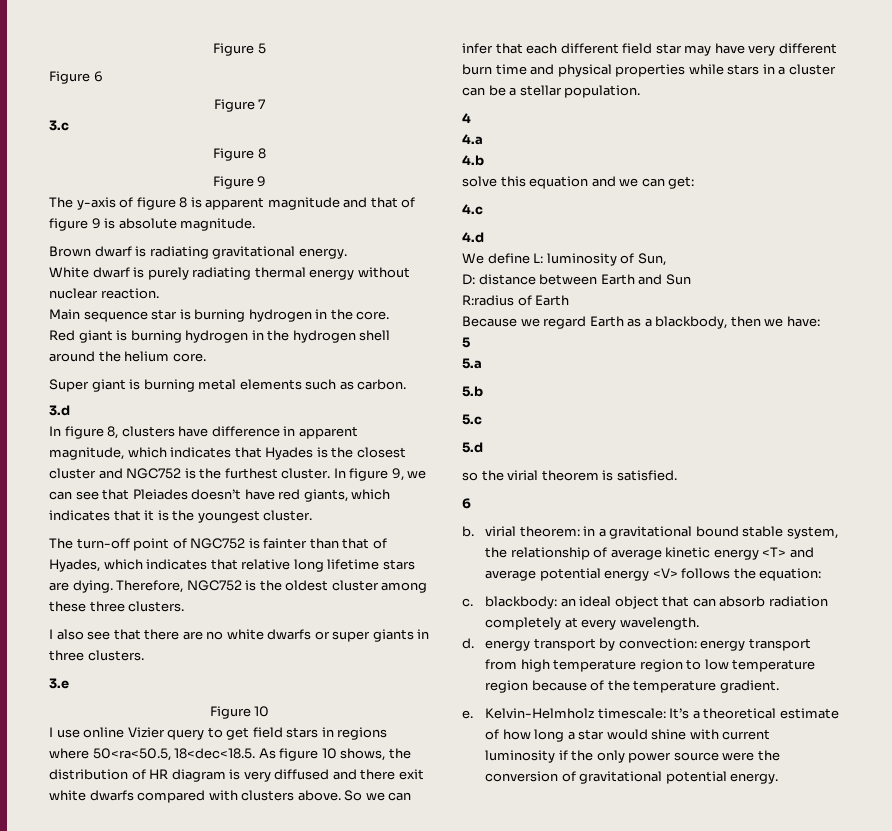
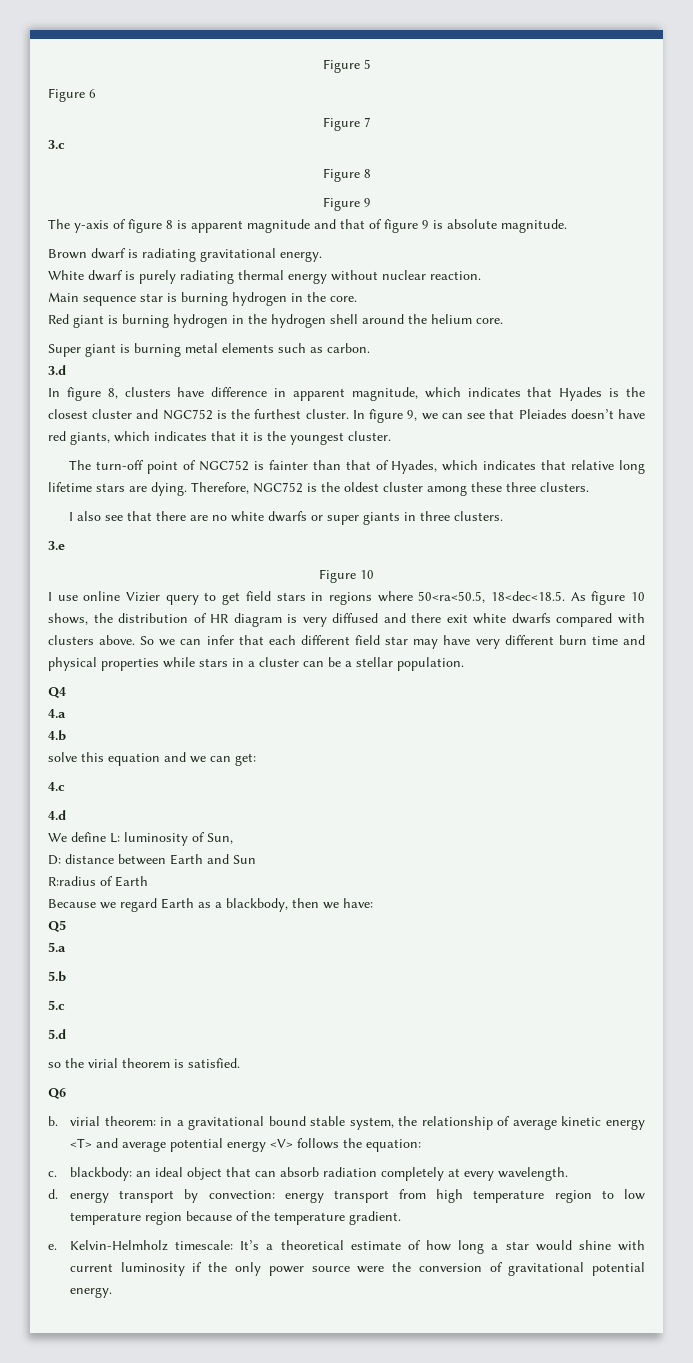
[462,113,471,123] 4 -> [48,687,66,698] Q4
[462,337,470,348] 5 -> [48,920,66,932] Q5
[462,498,471,509] 6 -> [48,1088,66,1099] Q6

